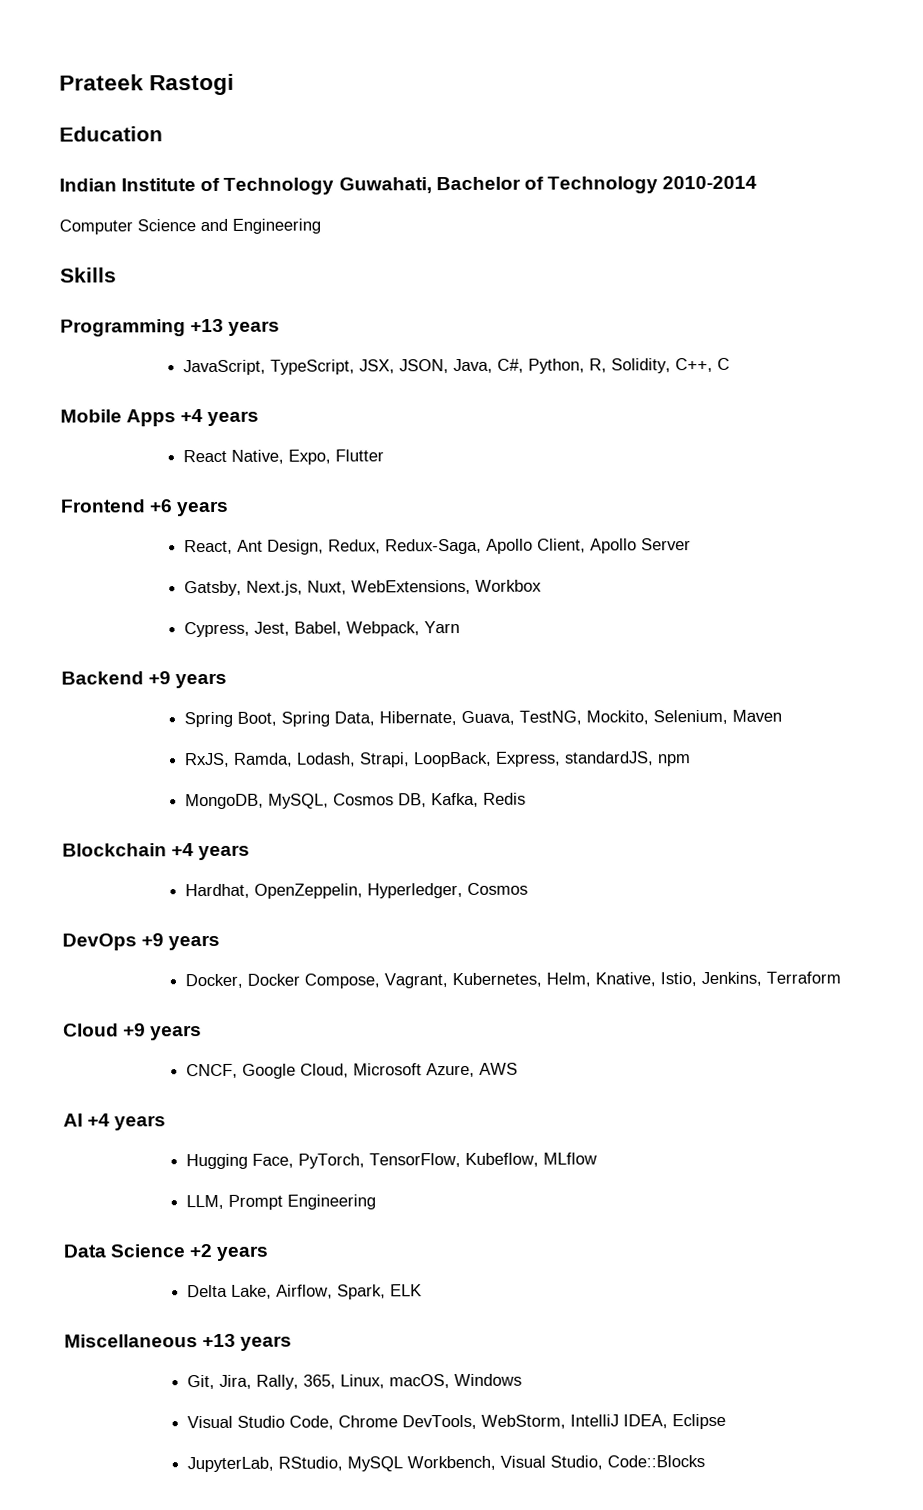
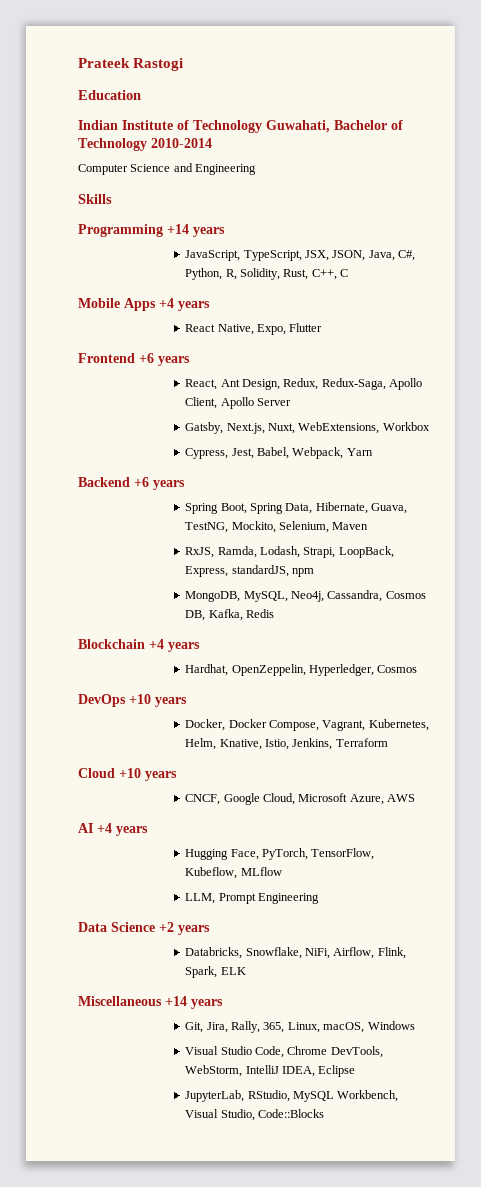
[190,318,225,333] +13 -> [167,224,189,234] +14
(672, 366) none -> [283,269,309,280] Rust,
[148,671,172,685] +9 -> [134,477,149,487] +6
(330, 801) none -> [291,590,383,602] Neo4j, Cassandra,
[141,933,165,947] +9 -> [129,694,151,704] +10
[123,1023,147,1037] +9 -> [119,768,141,778] +10
[187,1284,334,1299] Delta Lake, Airflow, -> [185,947,406,959] Databricks, Snowflake, NiFi, Airflow, Flink,
[202,1333,237,1348] +13 -> [165,996,187,1006] +14

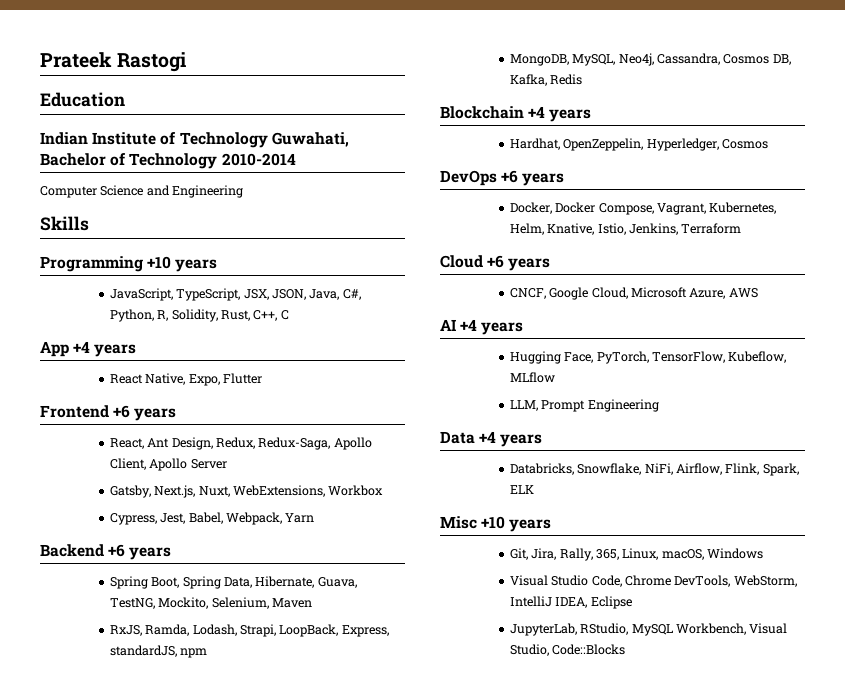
[167,224,189,234] +14 -> [147,256,172,269] +10
[78,298,156,311] Mobile Apps -> [40,341,69,357] App
[129,694,151,704] +10 -> [501,170,519,183] +6
[119,768,141,778] +10 -> [487,255,505,268] +6
[111,922,174,932] Science +2 -> [479,431,497,443] +4
[78,996,187,1006] Miscellaneous +14 -> [440,516,506,529] Misc +10

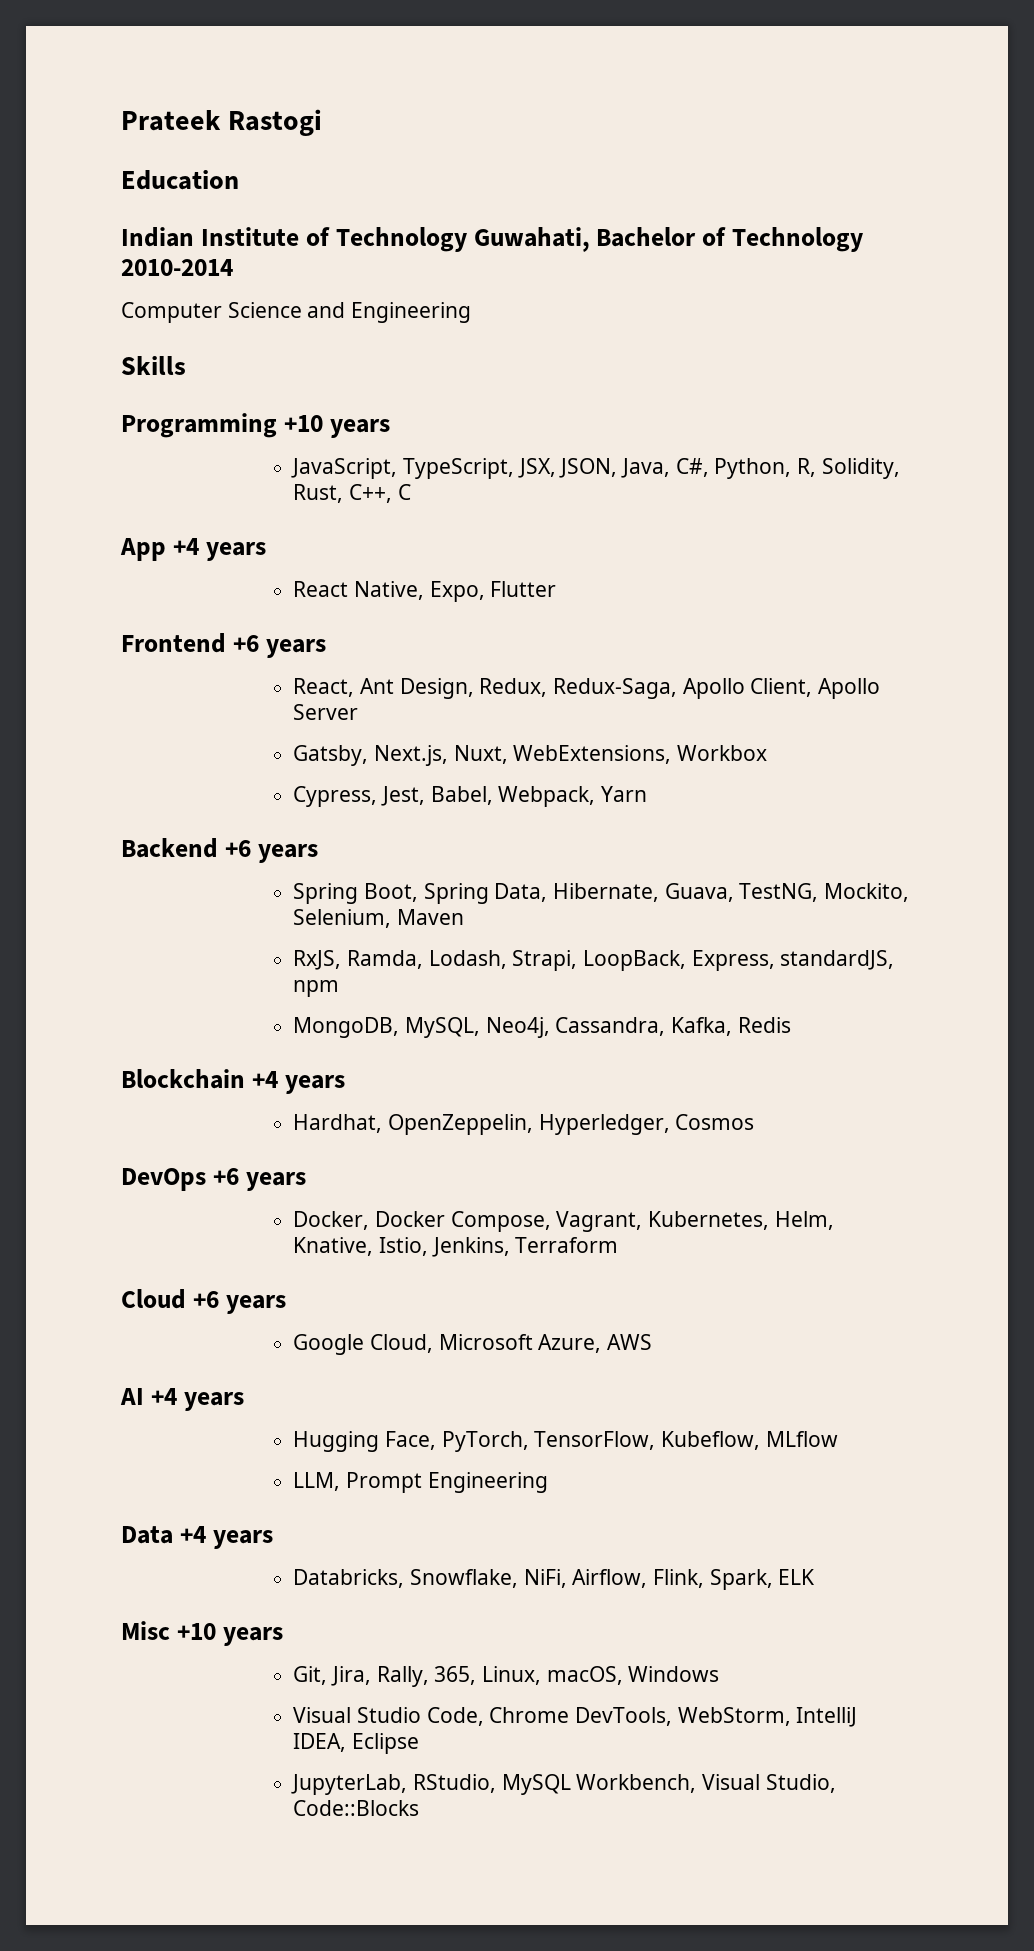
[723,54,791,65] Cosmos DB, -> (666, 1026) none
[509,288,546,299] CNCF, -> (286, 1304) none

